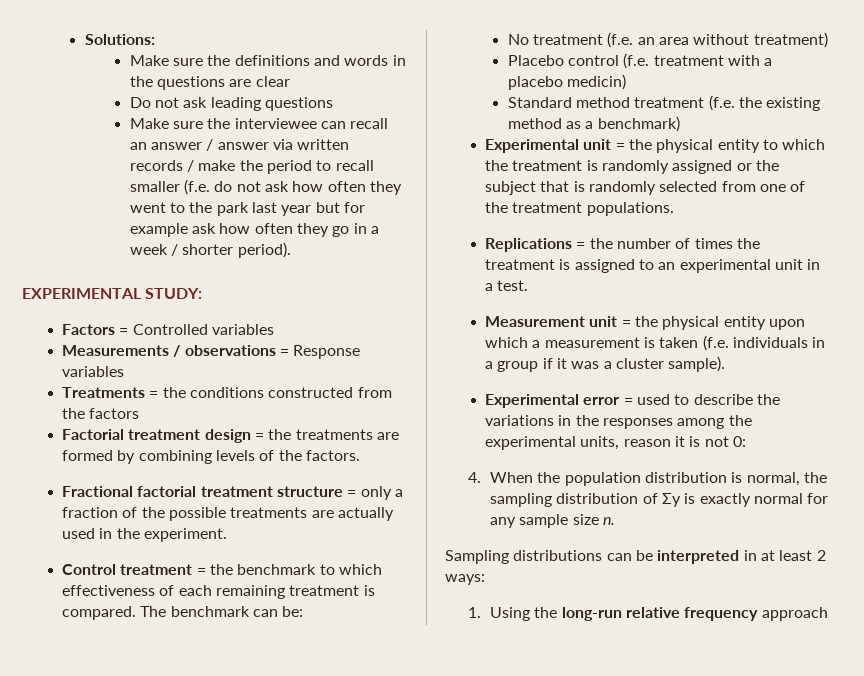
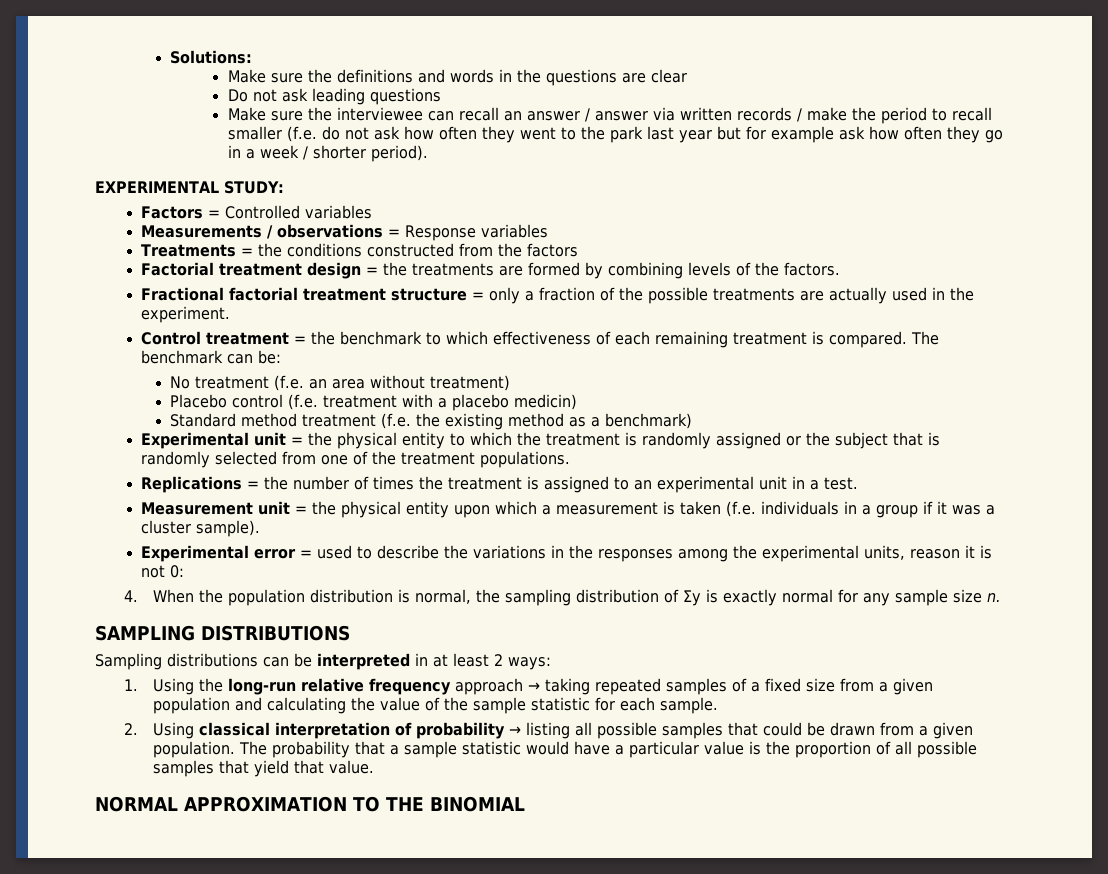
(616, 521) none -> [95,625,350,641] // SAMPLING DISTRIBUTIONS
(828, 614) none -> [527,678,933,695] [152,697,718,714] [123,722,973,739] [152,741,977,758] [152,760,374,777] [95,796,525,812] → taking repeated samples of a fixed size from a given population and calculating the value of the sample statistic for each sample. // 2. Using classical interpretation of probability → listing all possible samples that could be drawn from a given population. The probability that a sample statistic would have a particular value is the proportion of all possible samples that yield that value. // NORMAL APPROXIMATION TO THE BINOMIAL

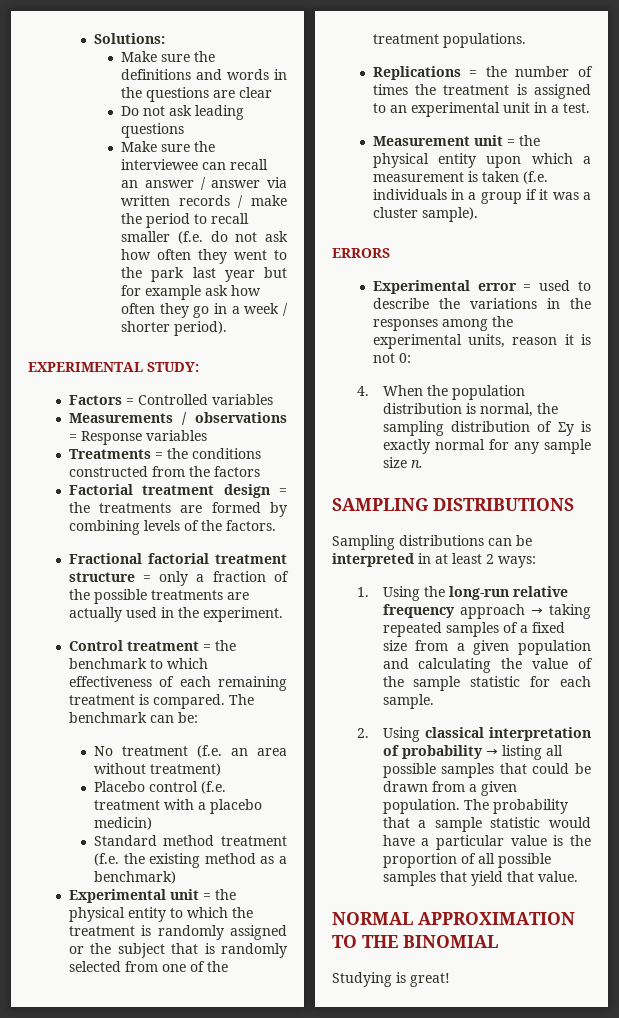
(261, 528) none -> [332,248,390,258] // ERRORS
(525, 804) none -> [332,972,450,987] // Studying is great!

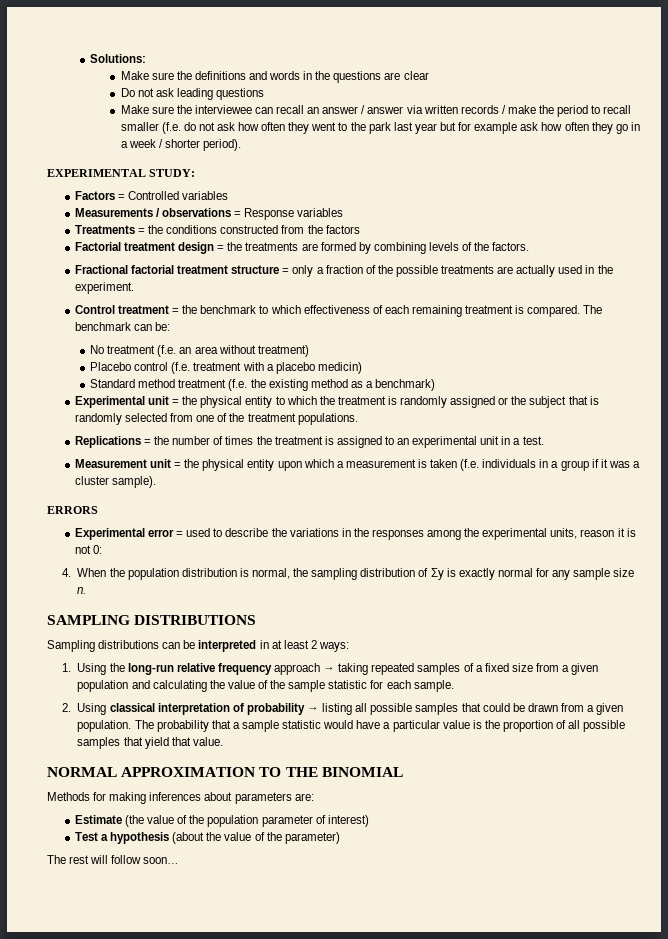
[332,972,450,987] Studying is great! -> [47,792,314,804] [74,815,369,827] [74,832,340,844] [47,855,180,864] Methods for making inferences about parameters are: // Estimate (the value of the population parameter of interest) // Test a hypothesis (about the value of the parameter) // The rest will follow soon…

